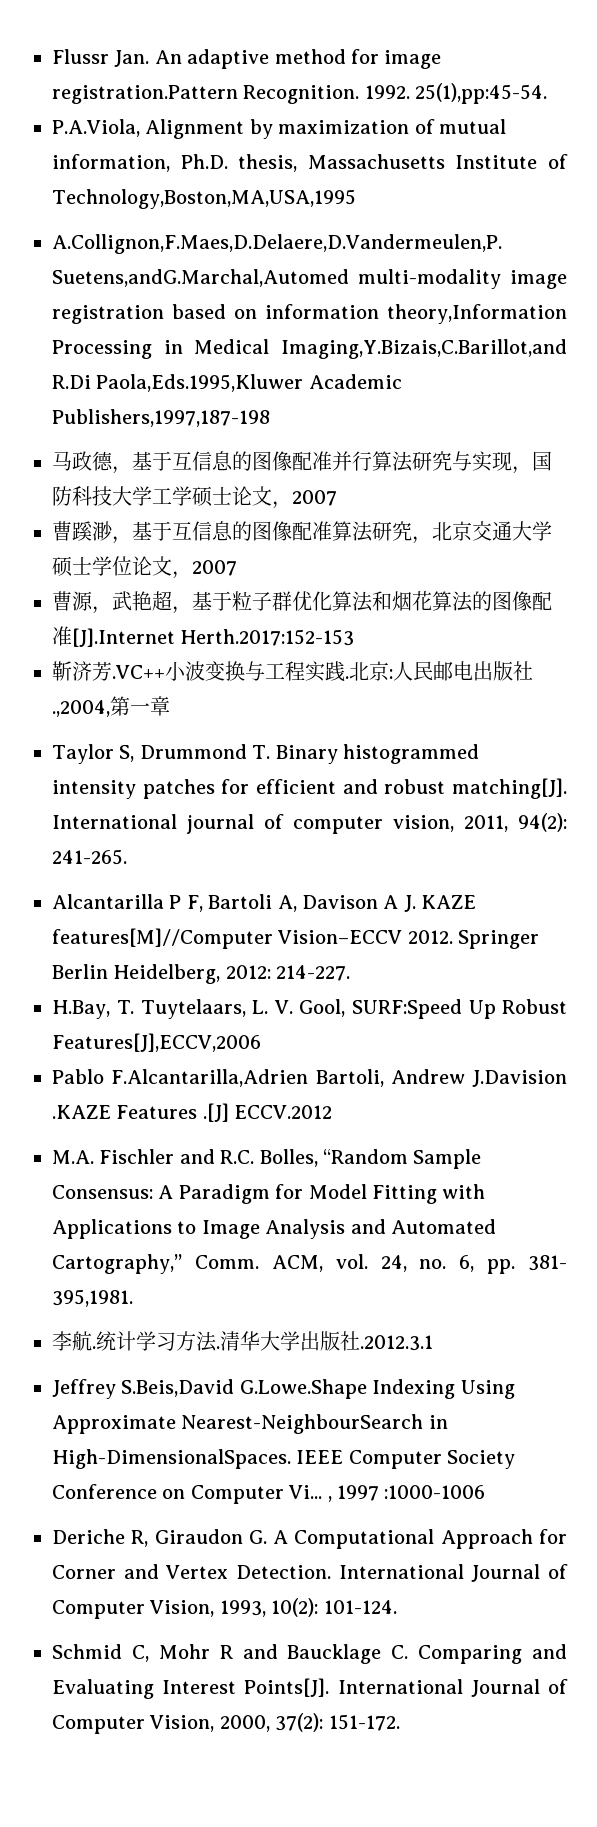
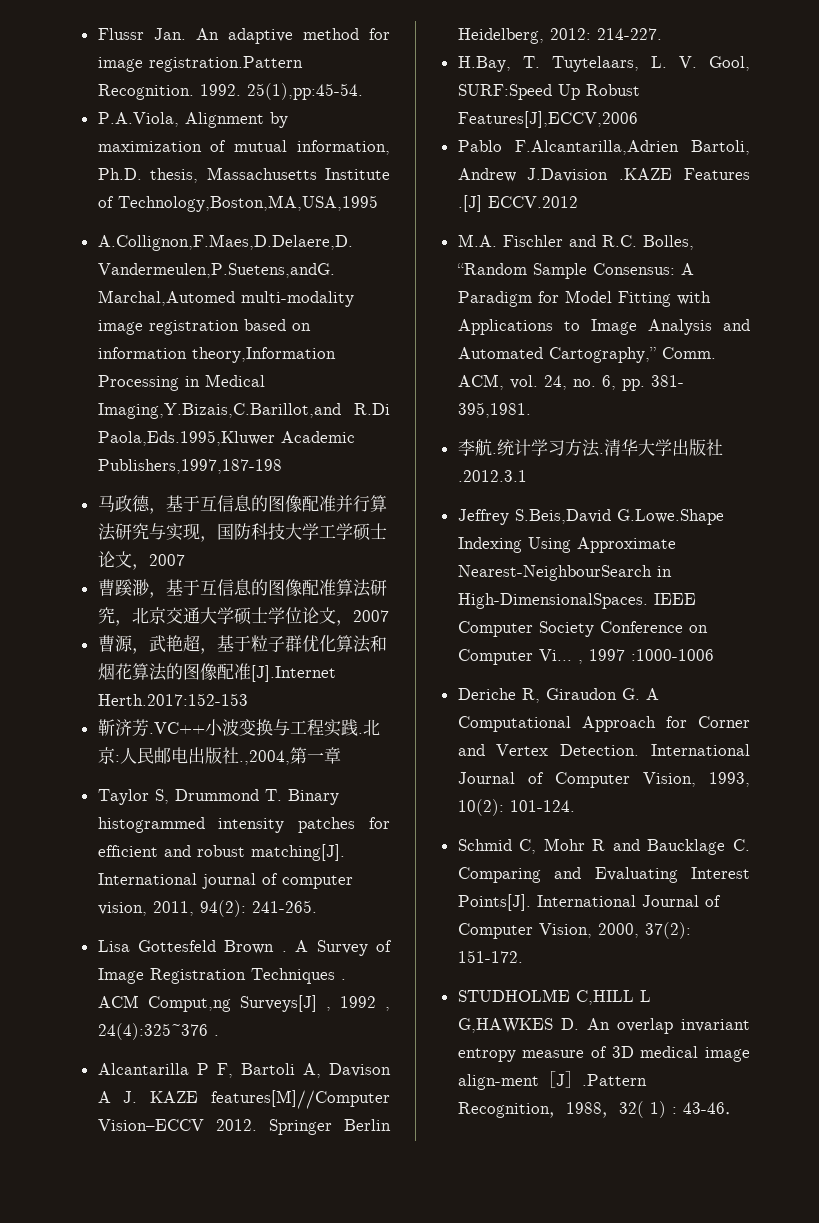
(127, 857) none -> [97,940,392,956] [97,968,346,984] [97,995,390,1012] [97,1023,219,1040] // Lisa Gottesfeld Brown . A Survey of Image Registration Techniques . ACM Comput,ng Surveys[J] , 1992 , 24(4):325~376 .
(400, 1722) none -> [457,989,651,1005] [457,1018,750,1034] [457,1046,750,1062] [457,1071,647,1090] [457,1101,742,1118] // STUDHOLME C,HILL L G,HAWKES D. An overlap invariant entropy measure of 3D medical image align-ment［J］.Pattern Recognition，1988，32( 1) : 43-46．

